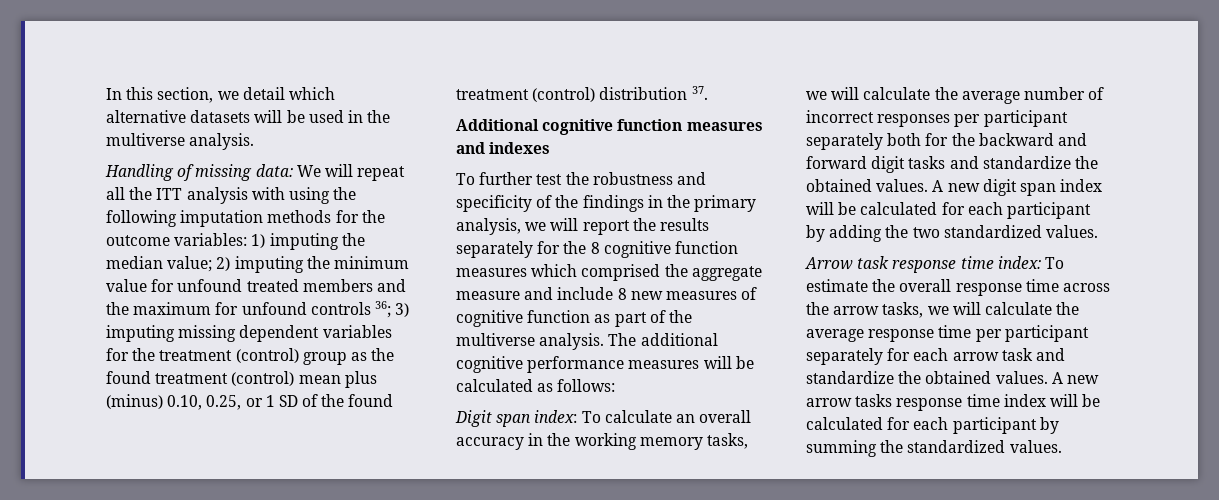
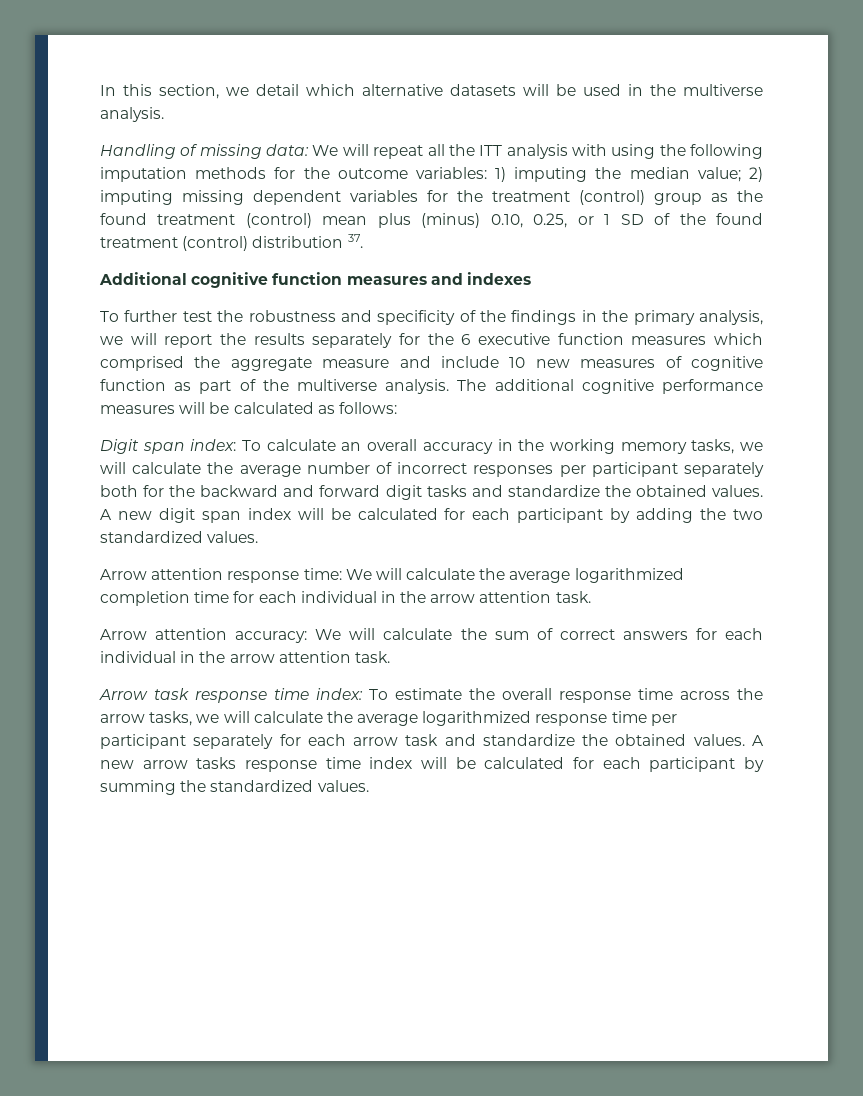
[306,256,409,269] [106,279,406,292] [106,301,410,318] [106,325,175,342] the minimum value for unfound treated members and the maximum for unfound controls 36; 3) imputing -> (173, 197) none
[590,241,671,258] 8 cognitive -> [461,333,550,345] 6 executive
[617,288,627,300] 8 -> [509,357,526,368] 10
(1098, 231) none -> [100,568,684,583] [100,591,591,606] [100,628,764,643] [100,651,390,663] // Arrow attention response time: We will calculate the average logarithmized completion time for each individual in the arrow attention task. // Arrow attention accuracy: We will calculate the sum of correct answers for each individual in the arrow attention task.
(864, 335) none -> [422,711,532,726] logarithmized

